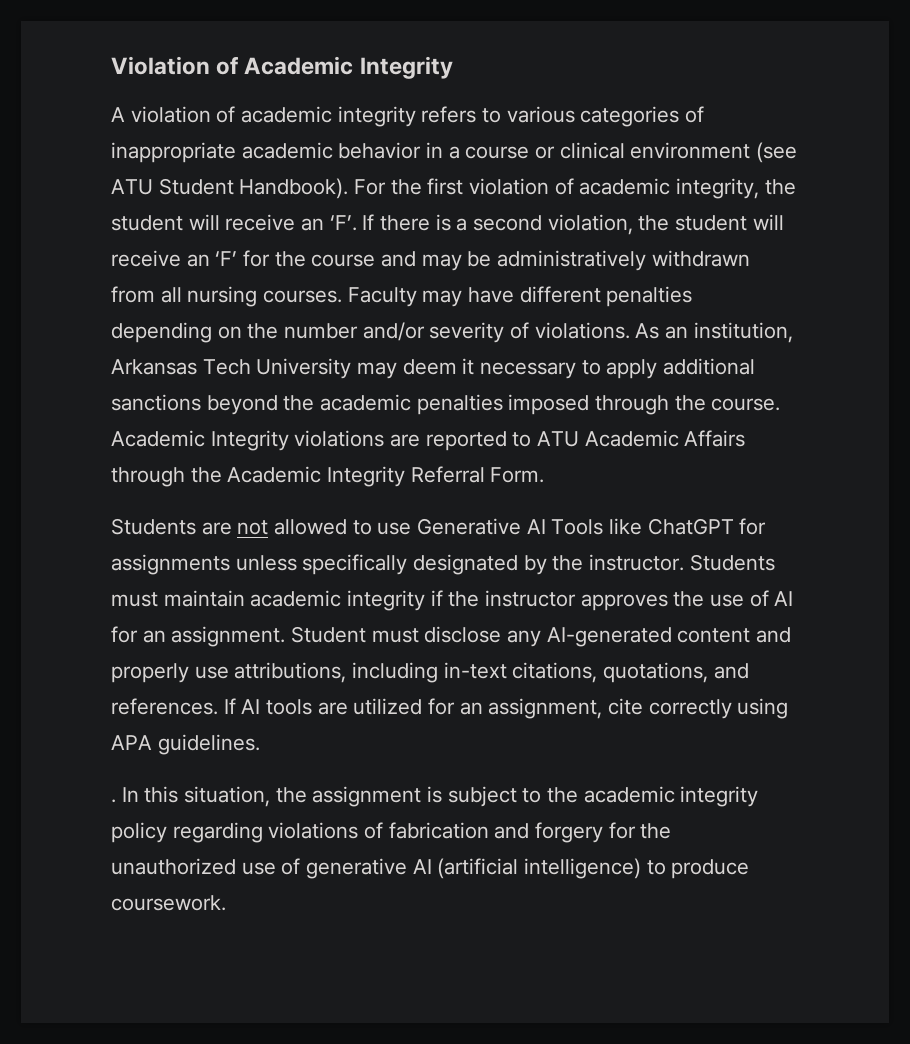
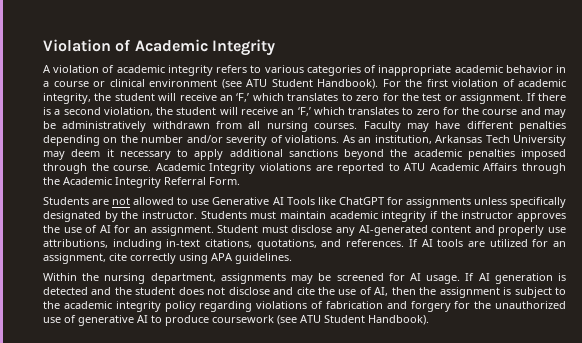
[329,215,357,231] ‘F’. -> [236,93,524,104] ‘F,’ which translates to zero for the test or assignment.
[215,251,238,266] ‘F’ -> [297,107,440,116] ‘F,’ which translates to zero
[111,786,271,807] . In this situation, -> [43,273,566,284] [43,287,416,296] Within the nursing department, assignments may be screened for AI usage. If AI generation is detected and the student does not disclose and cite the use of AI, then
[437,858,750,879] [111,895,226,911] (artificial intelligence) to produce coursework. -> [151,315,429,326] to produce coursework (see ATU Student Handbook).

